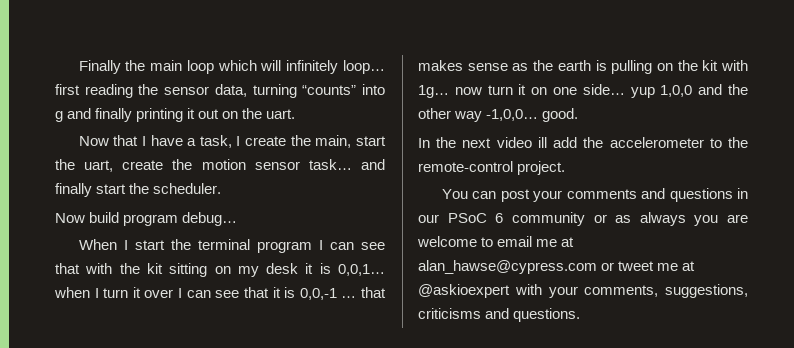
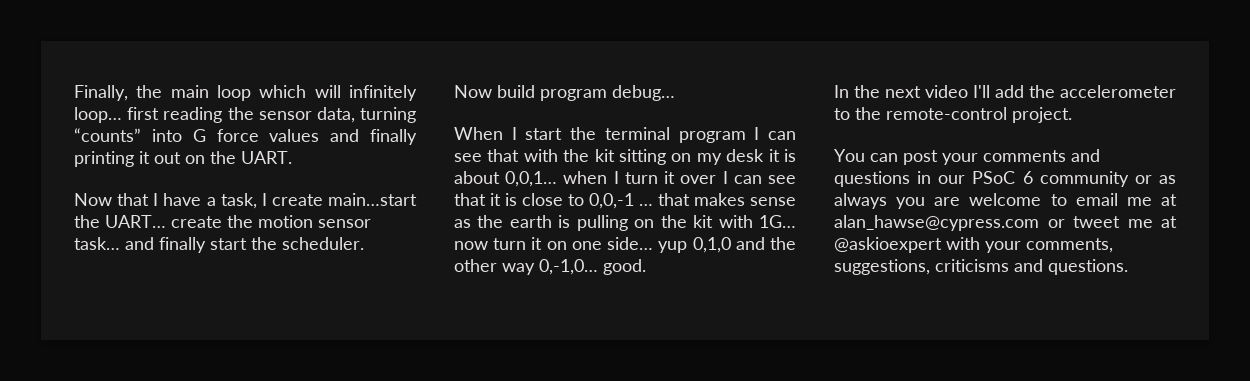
[78,60,121,74] Finally -> [74,85,128,101] Finally,
[55,111,63,122] g -> [192,129,320,142] G force values
[266,109,296,119] uart. -> [241,151,292,164] UART.
[290,135,387,148] [55,159,114,172] the main, start the uart, -> [328,193,417,206] [74,215,166,228] main…start the UART…
(331, 268) none -> [454,171,500,184] about
(296, 292) none -> [522,193,584,206] close to
[418,85,449,98] 1g… -> [759,215,796,228] 1G…
[660,85,693,97] 1,0,0 -> [692,237,731,253] 0,1,0
[486,109,539,121] -1,0,0… -> [539,259,598,275] 0,-1,0…
[537,137,547,148] ill -> [973,85,990,98] I'll

